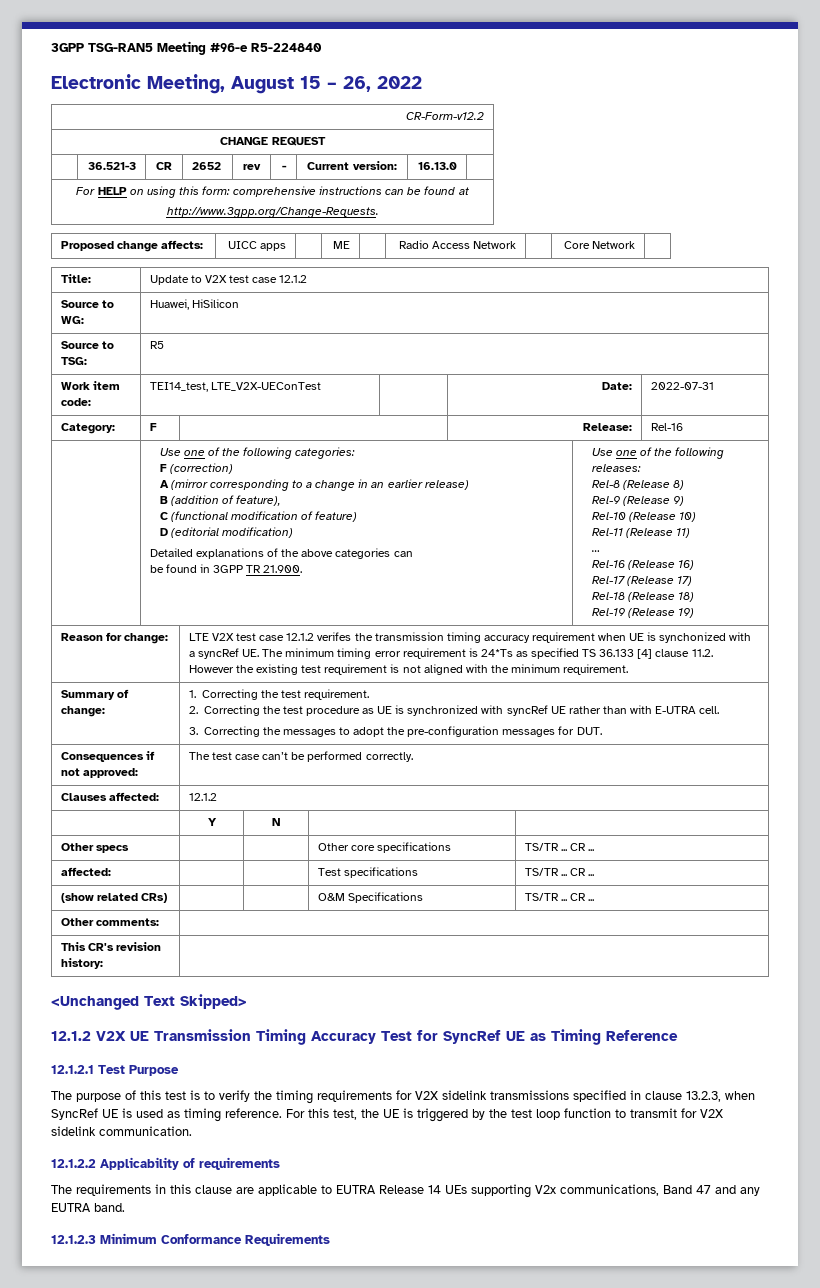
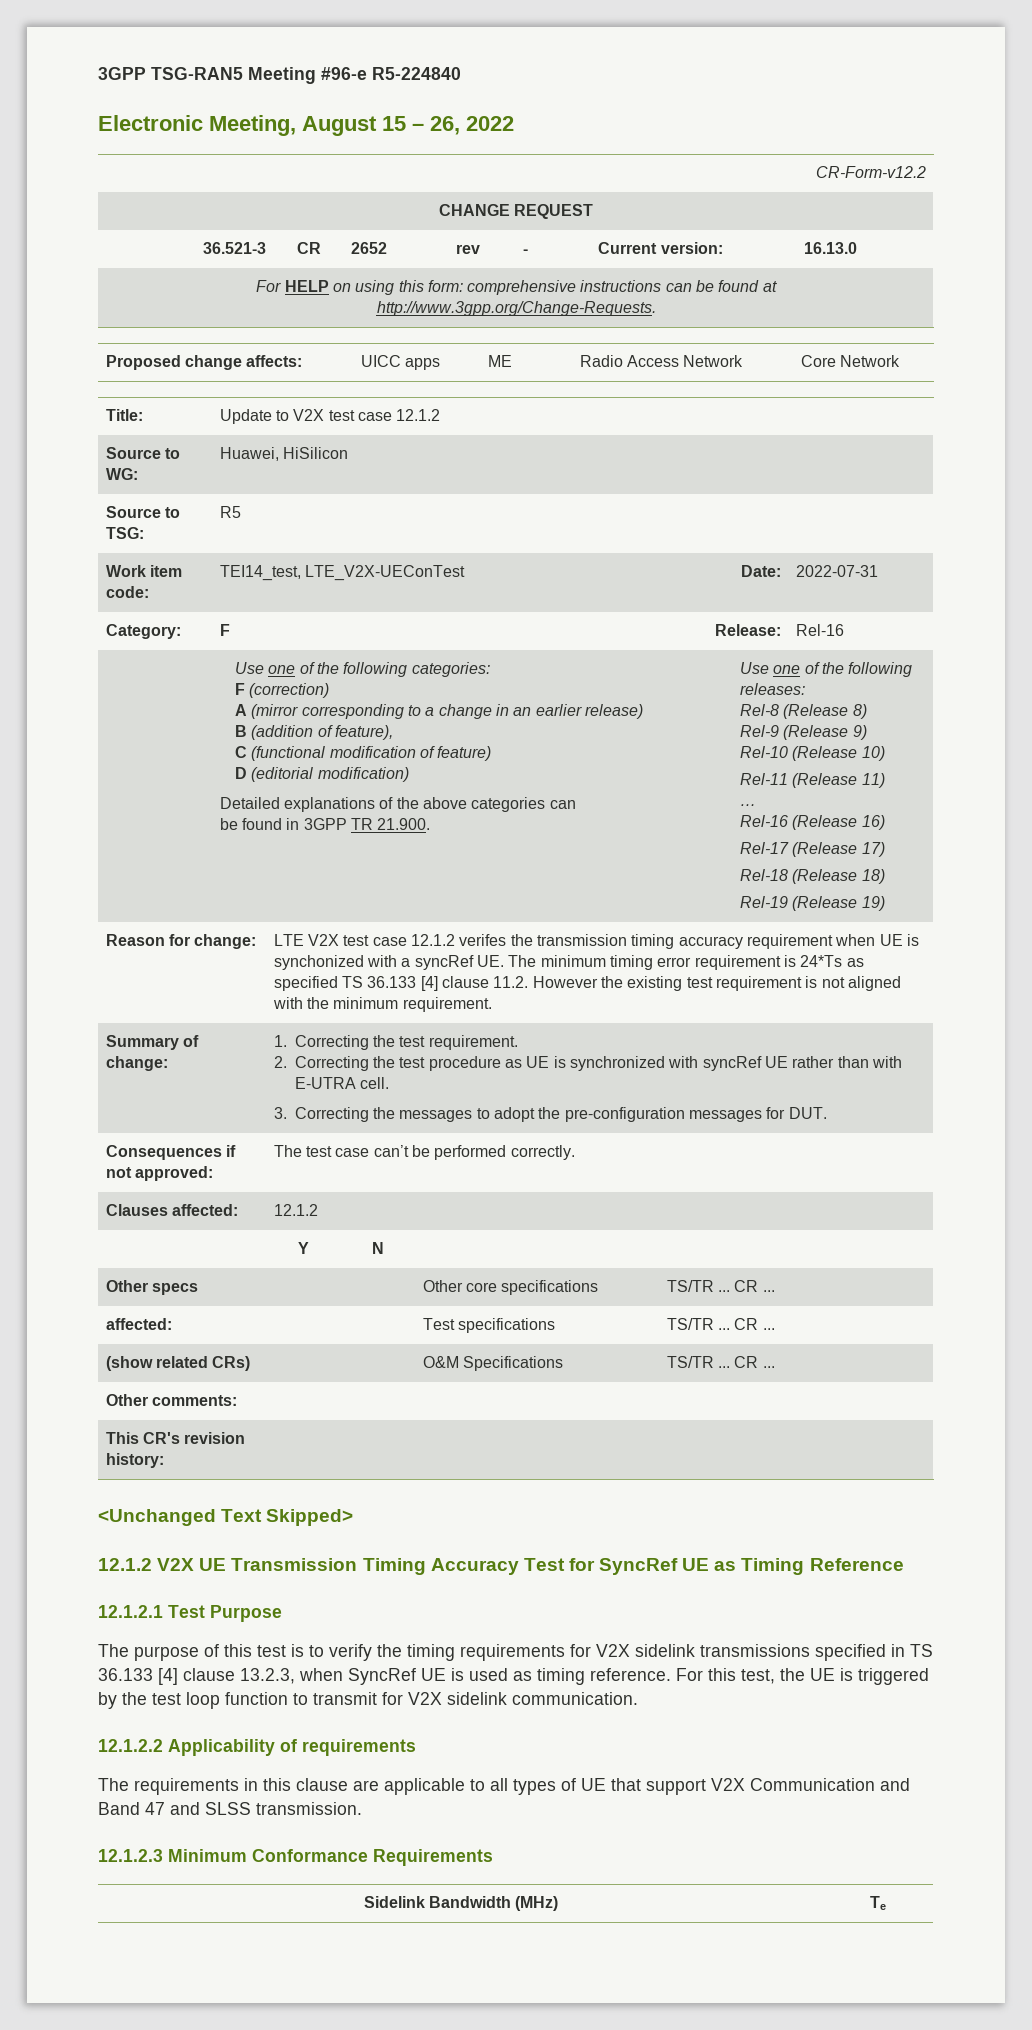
(641, 1095) none -> [910,1644,933,1657] [98,1668,178,1685] TS 36.133 [4]
[336,1184,760,1198] [51,1203,125,1212] EUTRA Release 14 UEs supporting V2x communications, Band 47 and any EUTRA band. -> [490,1778,910,1795] [98,1802,362,1815] all types of UE that support V2X Communication and Band 47 and SLSS transmission.
(330, 1239) none -> [363,1896,559,1911] [870,1896,886,1910] // Sidelink Bandwidth (MHz) | Te

